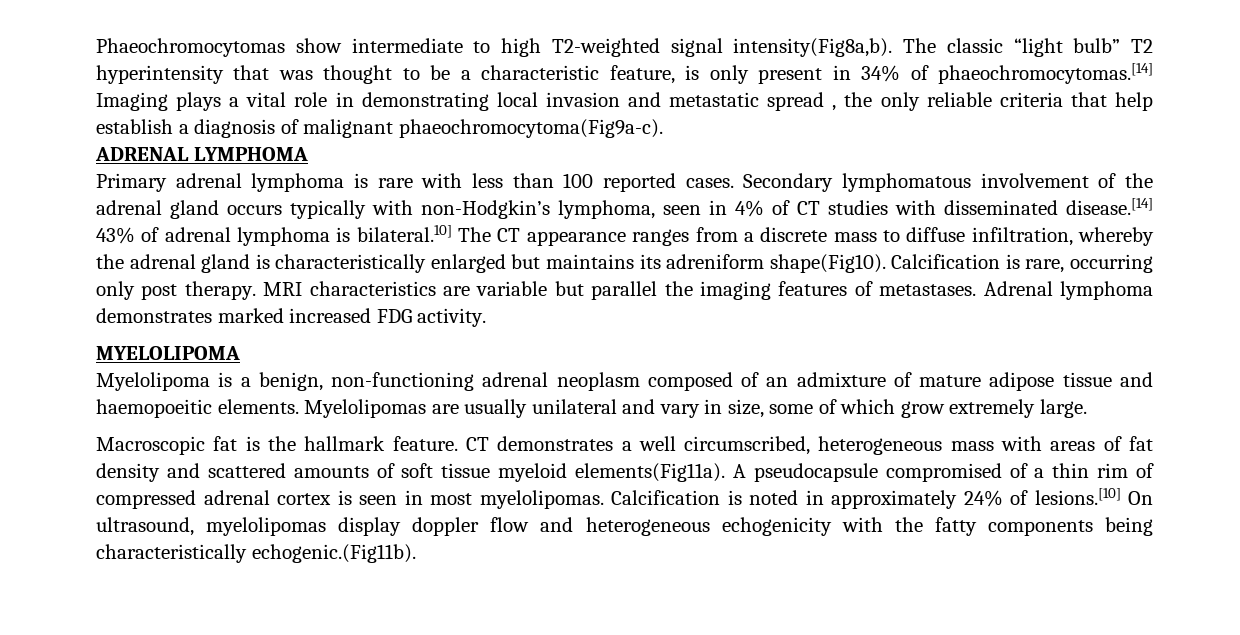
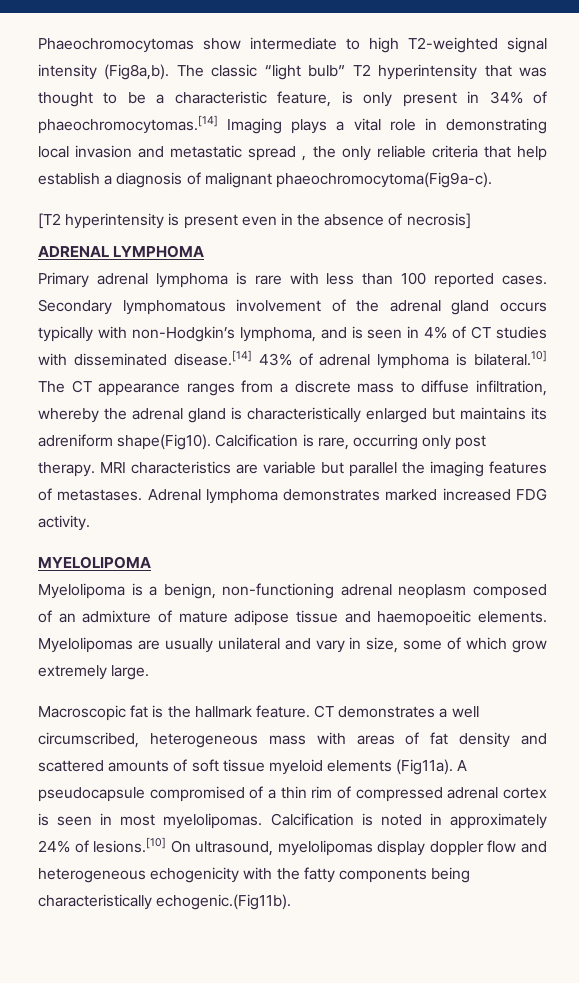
[733,38,893,57] intensity(Fig8a,b). -> [38,64,170,80] intensity (Fig8a,b).
(663, 128) none -> [38,213,471,229] // [T2 hyperintensity is present even in the absence of necrosis]
(655, 209) none -> [320,326,363,339] and is
[575,463,725,482] elements(Fig11a). -> [327,759,454,775] elements (Fig11a).

